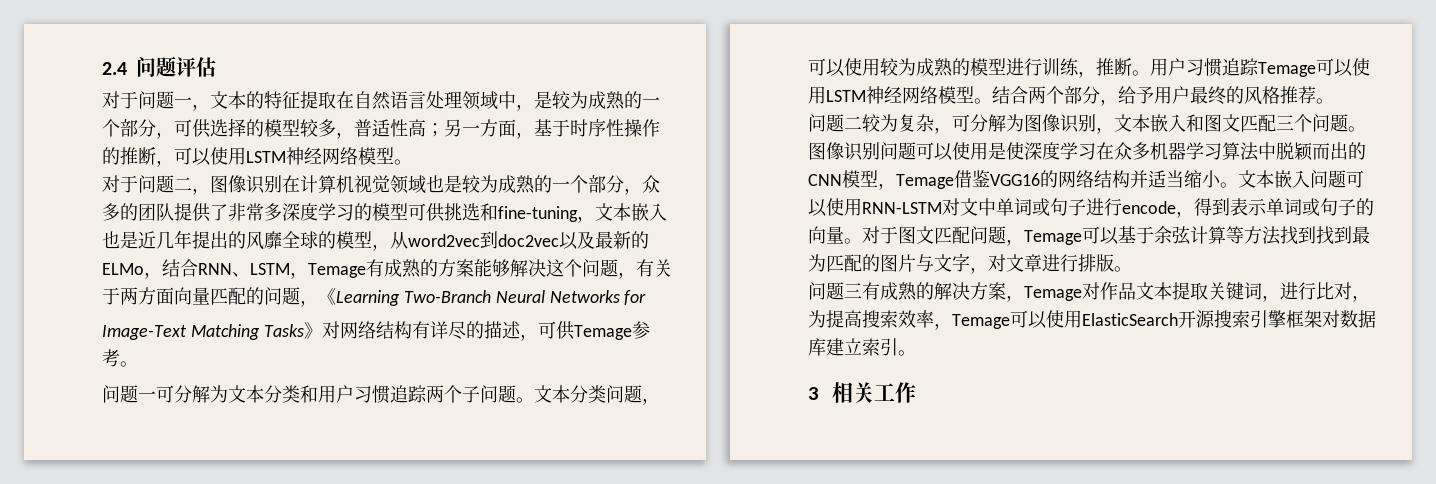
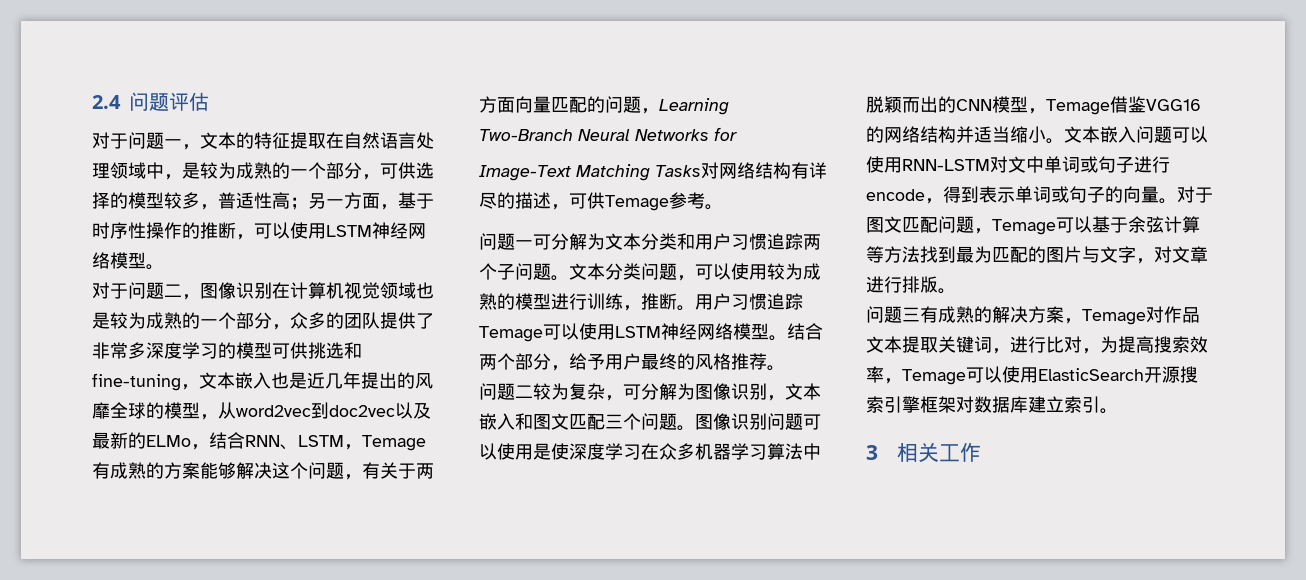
[318,288,336,305] 《 -> (659, 111) none
[303,322,322,339] 》 -> (701, 171) none
[1316,226,1352,245] 找到 -> (956, 254) none

